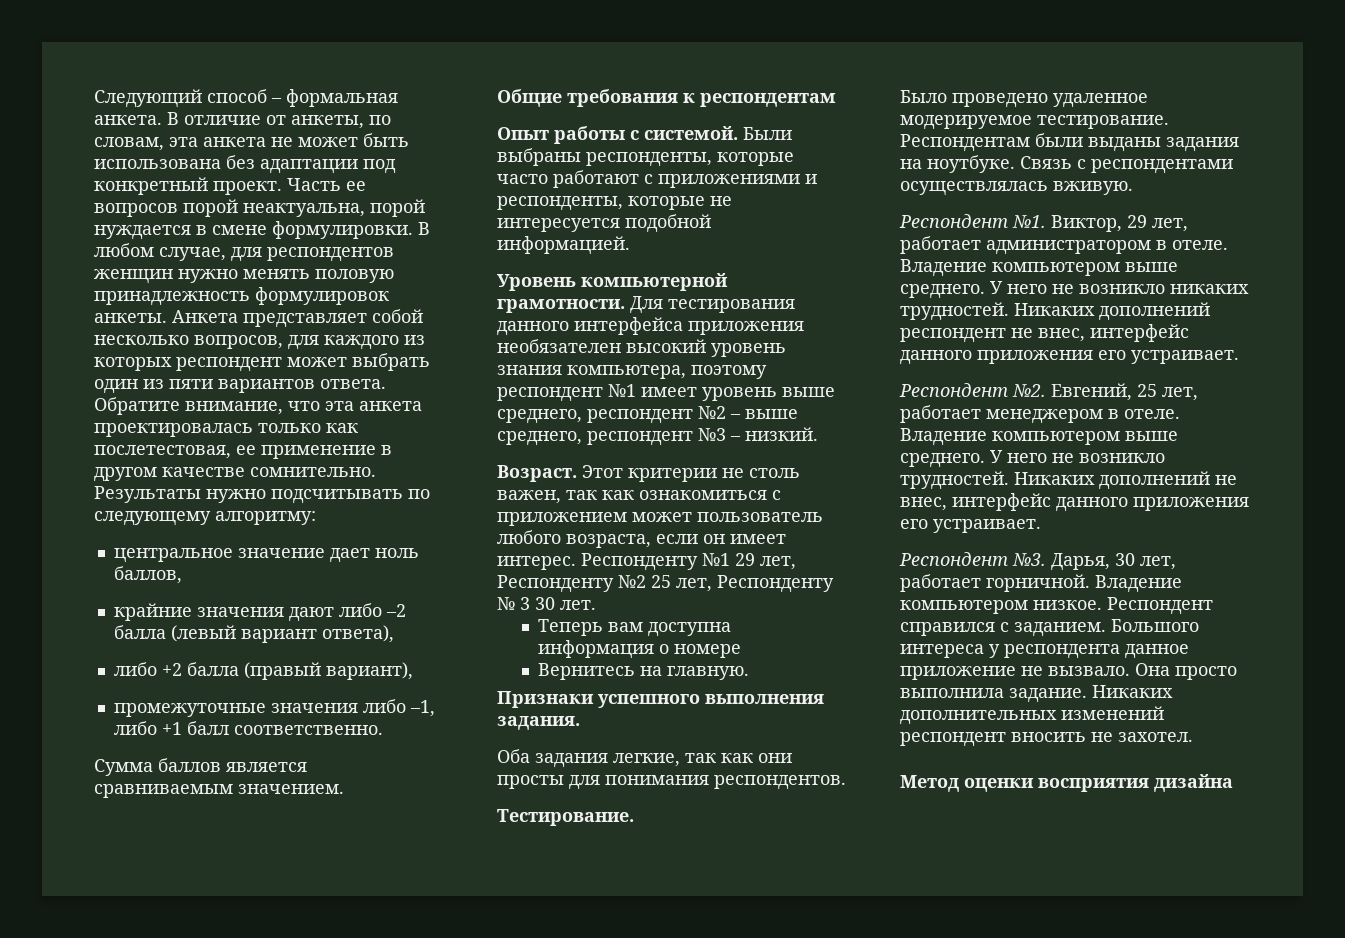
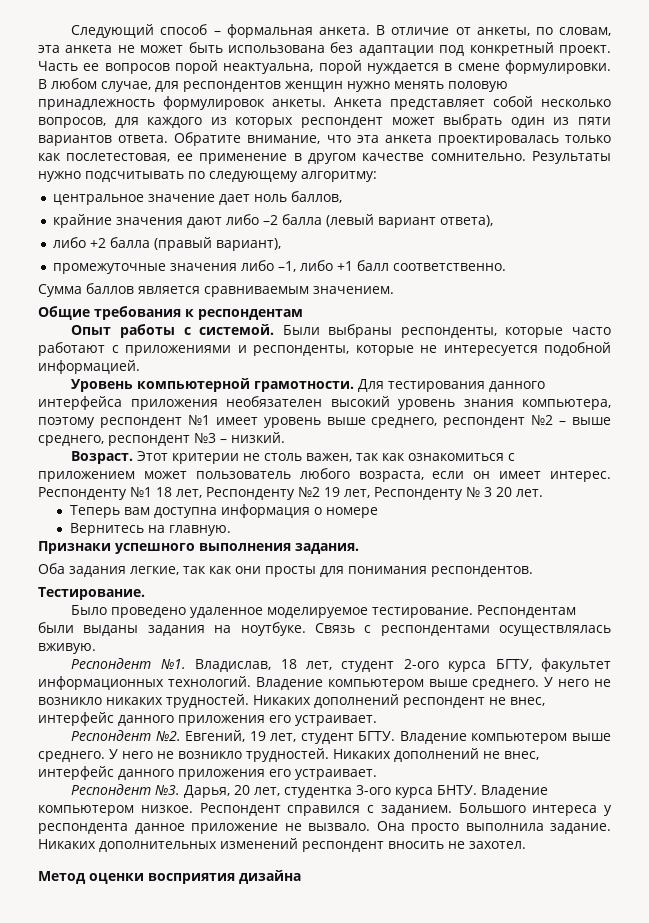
[735,553,755,566] 29 -> [156,487,172,497] 18
[651,575,671,588] 25 -> [324,487,340,497] 19
[535,597,555,610] 30 -> [496,487,512,497] 20
[900,115,1032,130] модерируемое -> [267,607,369,618] моделируемое
[1051,215,1188,232] [900,236,1228,255] Виктор, 29 лет, работает администратором в отеле. -> [195,658,612,672] [38,676,251,690] Владислав, 18 лет, студент 2-ого курса БГТУ, факультет информационных технологий.
[1137,384,1198,401] [900,405,1180,424] 25 лет, работает менеджером в отеле. -> [249,731,396,744] 19 лет, студент БГТУ.
[1115,553,1176,570] [900,574,1090,592] 30 лет, работает горничной. -> [234,785,478,798] 20 лет, студентка 3-ого курса БНТУ.

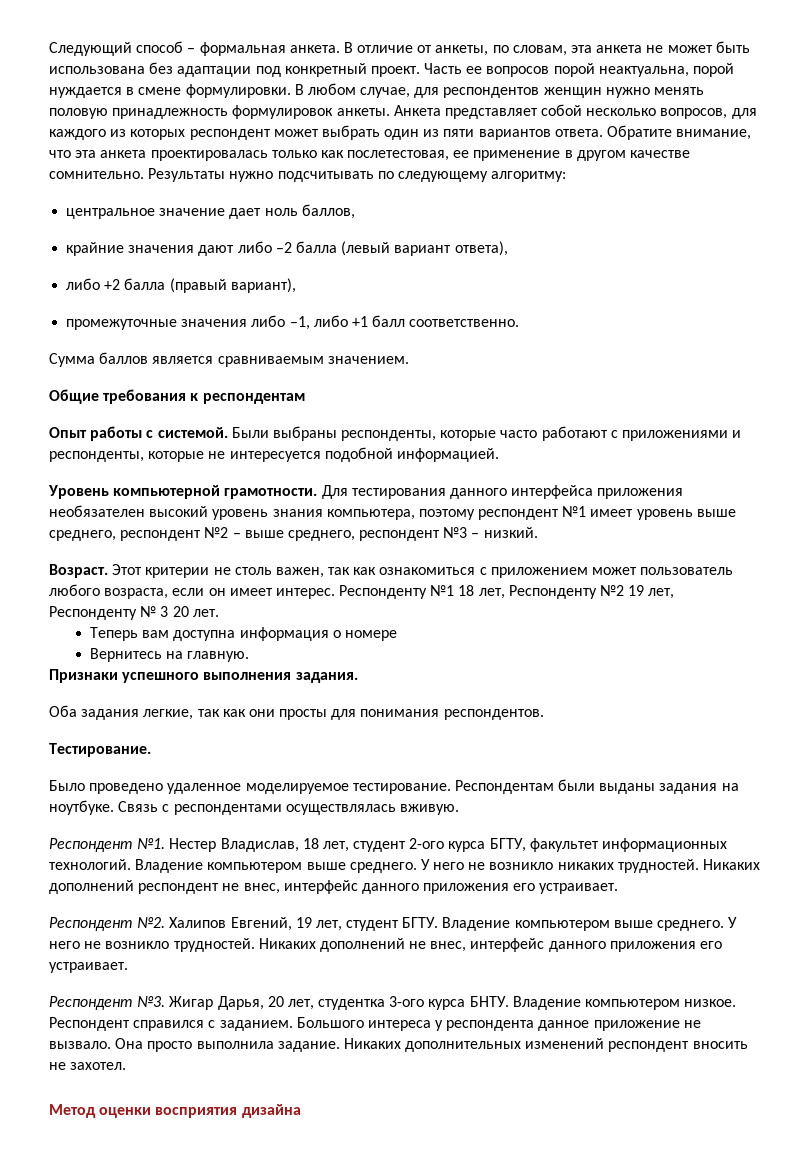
(186, 664) none -> [169,838,217,852] Нестер
(181, 736) none -> [169,917,227,928] Халипов
(181, 790) none -> [169,996,214,1010] Жигар

